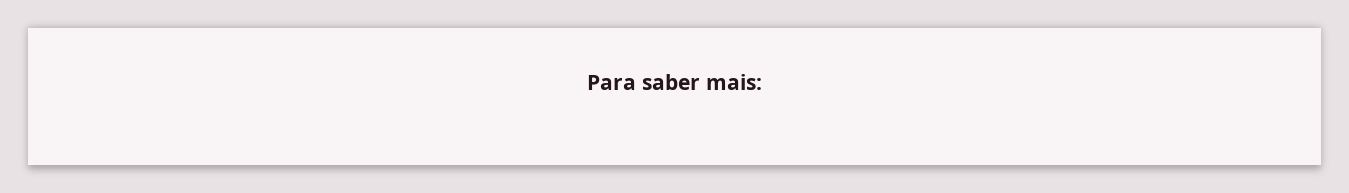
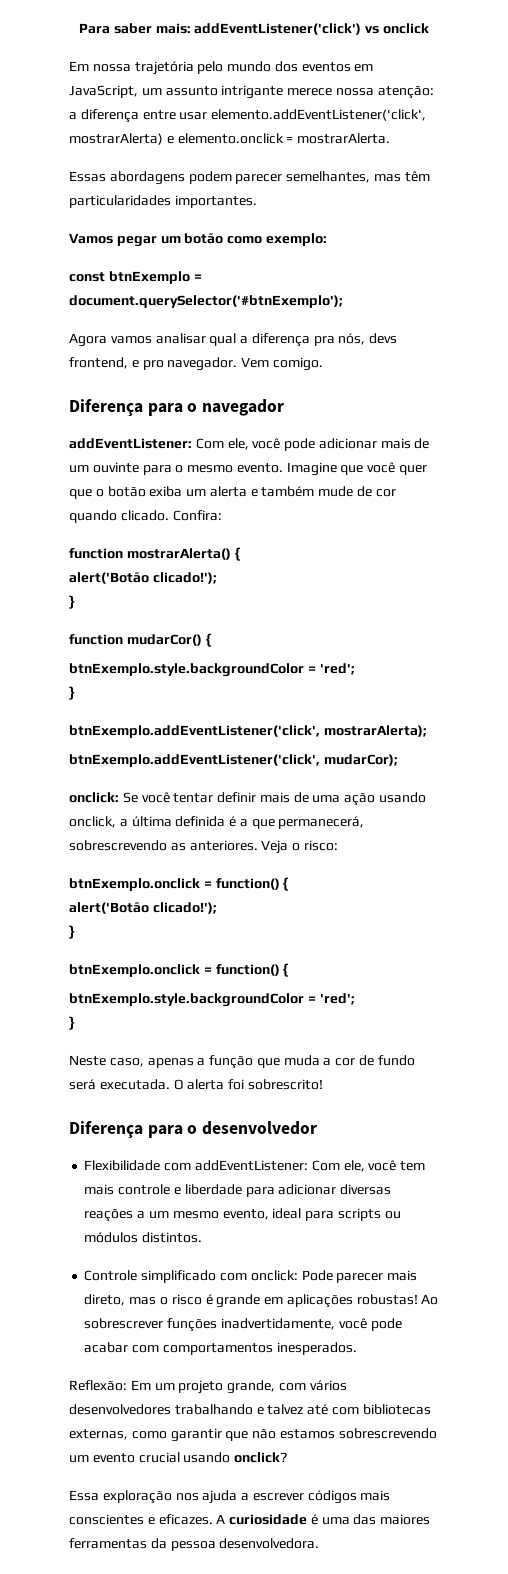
(762, 82) none -> [194,23,429,35] [69,61,374,75] [69,85,434,99] [69,109,427,123] [69,133,391,145] [69,171,430,185] [69,195,257,208] [69,233,327,247] [69,271,202,284] [69,295,343,308] [69,333,398,347] [69,357,323,371] [69,399,285,417] [69,438,430,451] [69,462,428,476] [69,486,396,499] [69,510,222,523] [69,547,241,561] [69,572,217,584] [69,595,75,609] [69,633,212,647] [69,663,355,677] [69,686,75,700] [69,725,427,738] [69,754,398,767] [69,792,427,806] [69,816,365,829] [69,840,338,854] [69,877,290,891] [69,902,217,914] [69,925,75,939] [69,963,290,977] [69,993,355,1007] [69,1016,75,1030] [69,1055,415,1069] [69,1079,323,1090] [69,1121,318,1139] [84,1160,426,1172] [84,1184,392,1197] [84,1208,401,1222] [84,1232,203,1243] [84,1270,418,1283] [84,1294,439,1308] [84,1318,402,1332] [84,1342,357,1355] [69,1380,347,1394] [69,1404,431,1415] [69,1428,437,1442] [69,1452,288,1463] [69,1490,391,1504] [69,1514,431,1525] [69,1538,320,1551] addEventListener('click') vs onclick // Em nossa trajetória pelo mundo dos eventos em JavaScript, um assunto intrigante merece nossa atenção: a diferença entre usar elemento.addEventListener('click', mostrarAlerta) e elemento.onclick = mostrarAlerta. // Essas abordagens podem parecer semelhantes, mas têm particularidades importantes. // Vamos pegar um botão como exemplo: // const btnExemplo = document.querySelector('#btnExemplo'); // Agora vamos analisar qual a diferença pra nós, devs frontend, e pro navegador. Vem comigo. // Diferença para o navegador // addEventListener: Com ele, você pode adicionar mais de um ouvinte para o mesmo evento. Imagine que você quer que o botão exiba um alerta e também mude de cor quando clicado. Confira: // function mostrarAlerta() { // alert('Botão clicado!'); // } // function mudarCor() { // btnExemplo.style.backgroundColor = 'red'; // } // btnExemplo.addEventListener('click', mostrarAlerta); // btnExemplo.addEventListener('click', mudarCor); // onclick: Se você tentar definir mais de uma ação usando onclick, a última definida é a que permanecerá, sobrescrevendo as anteriores. Veja o risco: // btnExemplo.onclick = function() { // alert('Botão clicado!'); // } // btnExemplo.onclick = function() { // btnExemplo.style.backgroundColor = 'red'; // } // Neste caso, apenas a função que muda a cor de fundo será executada. O alerta foi sobrescrito! // Diferença para o desenvolvedor // Flexibilidade com addEventListener: Com ele, você tem mais controle e liberdade para adicionar diversas reações a um mesmo evento, ideal para scripts ou módulos distintos. // Controle simplificado com onclick: Pode parecer mais direto, mas o risco é grande em aplicações robustas! Ao sobrescrever funções inadvertidamente, você pode acabar com comportamentos inesperados. // Reflexão: Em um projeto grande, com vários desenvolvedores trabalhando e talvez até com bibliotecas externas, como garantir que não estamos sobrescrevendo um evento crucial usando onclick? // Essa exploração nos ajuda a escrever códigos mais conscientes e eficazes. A curiosidade é uma das maiores ferramentas da pessoa desenvolvedora.

